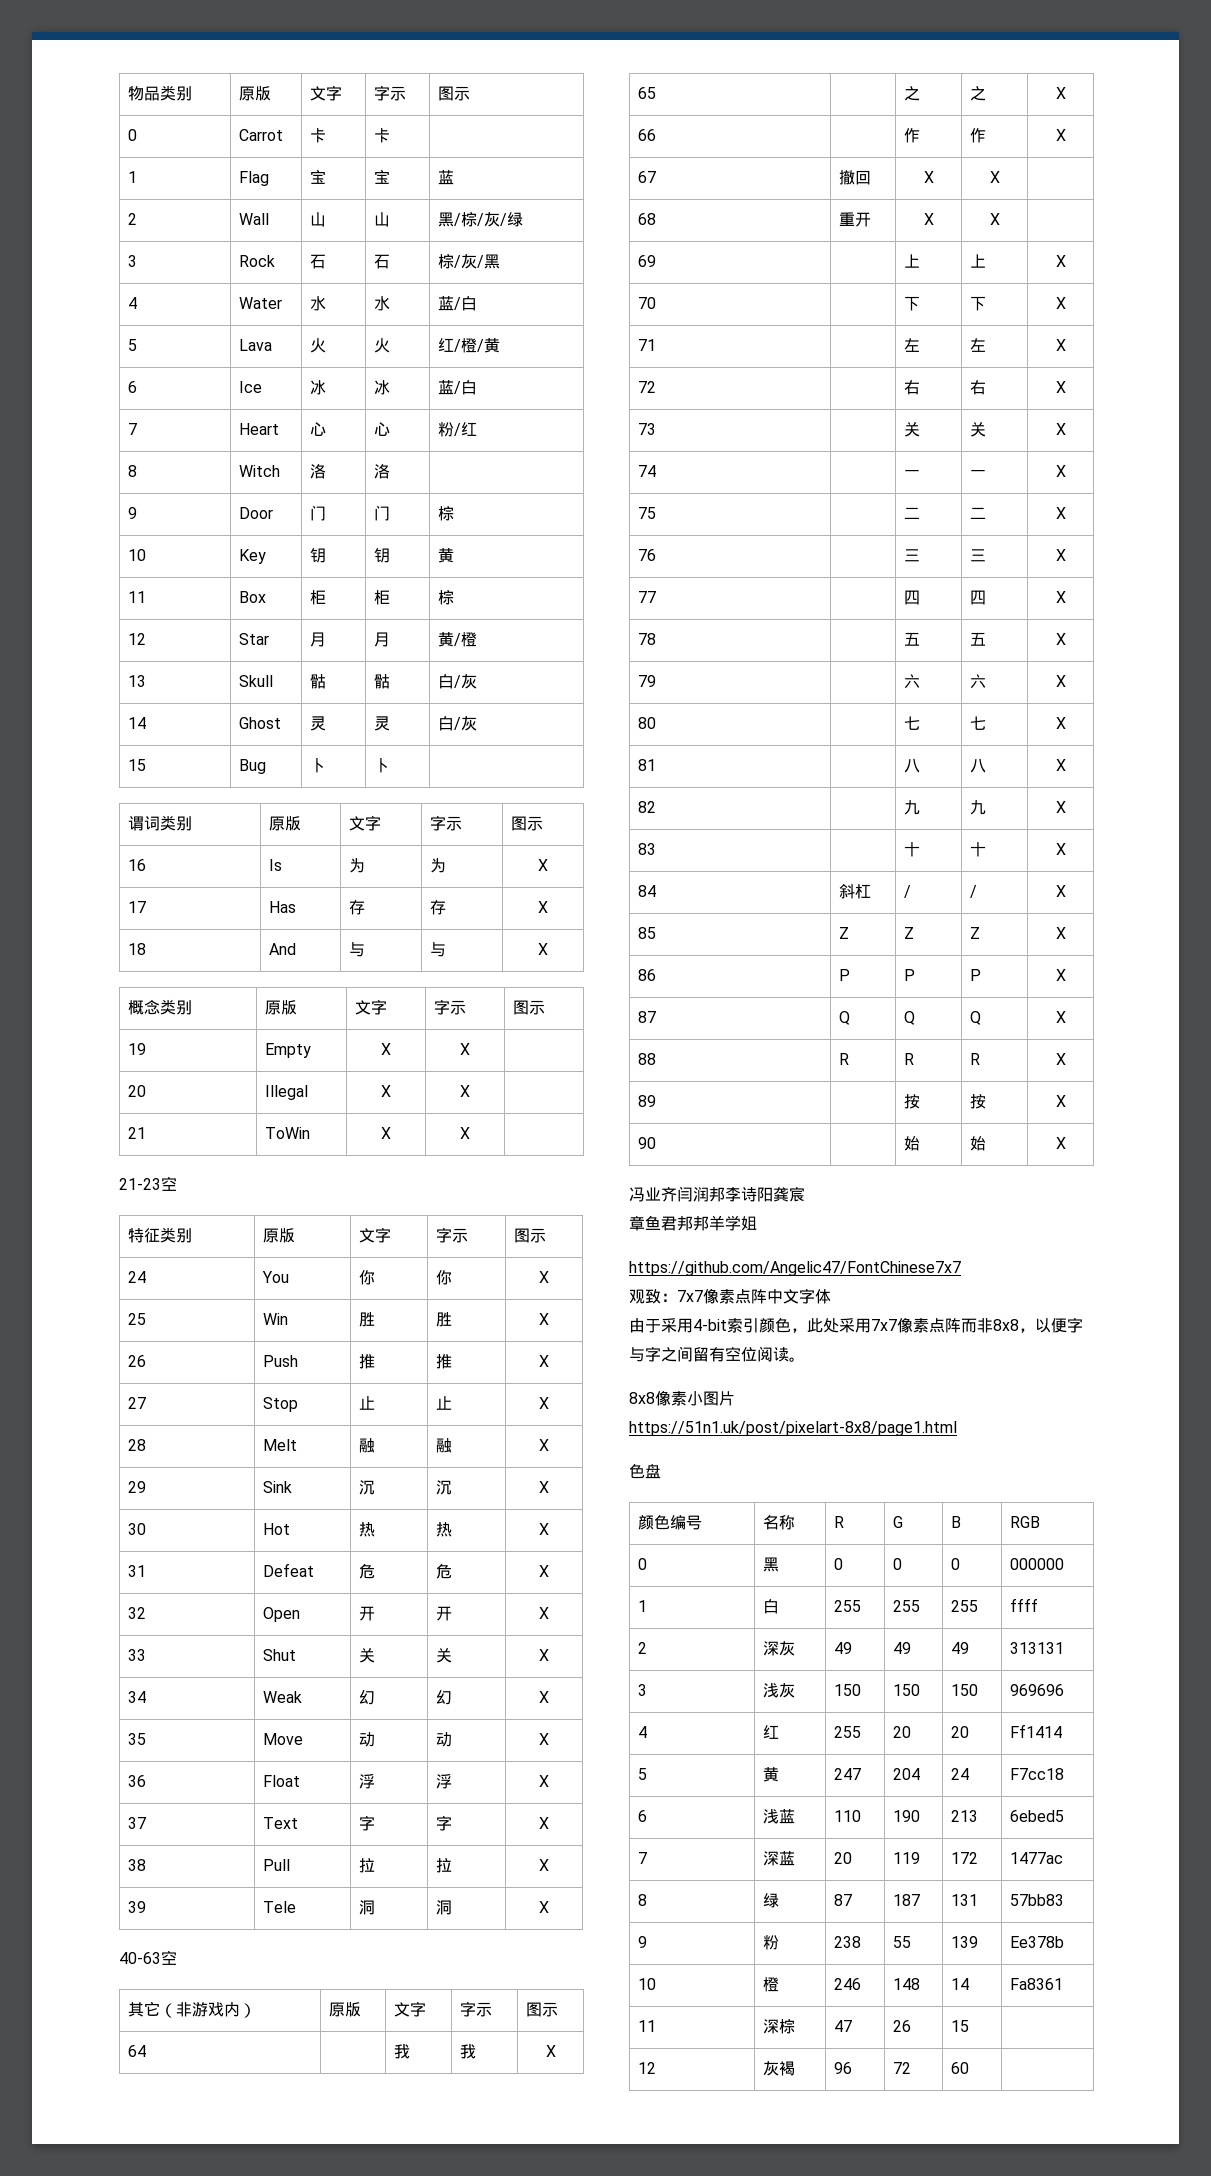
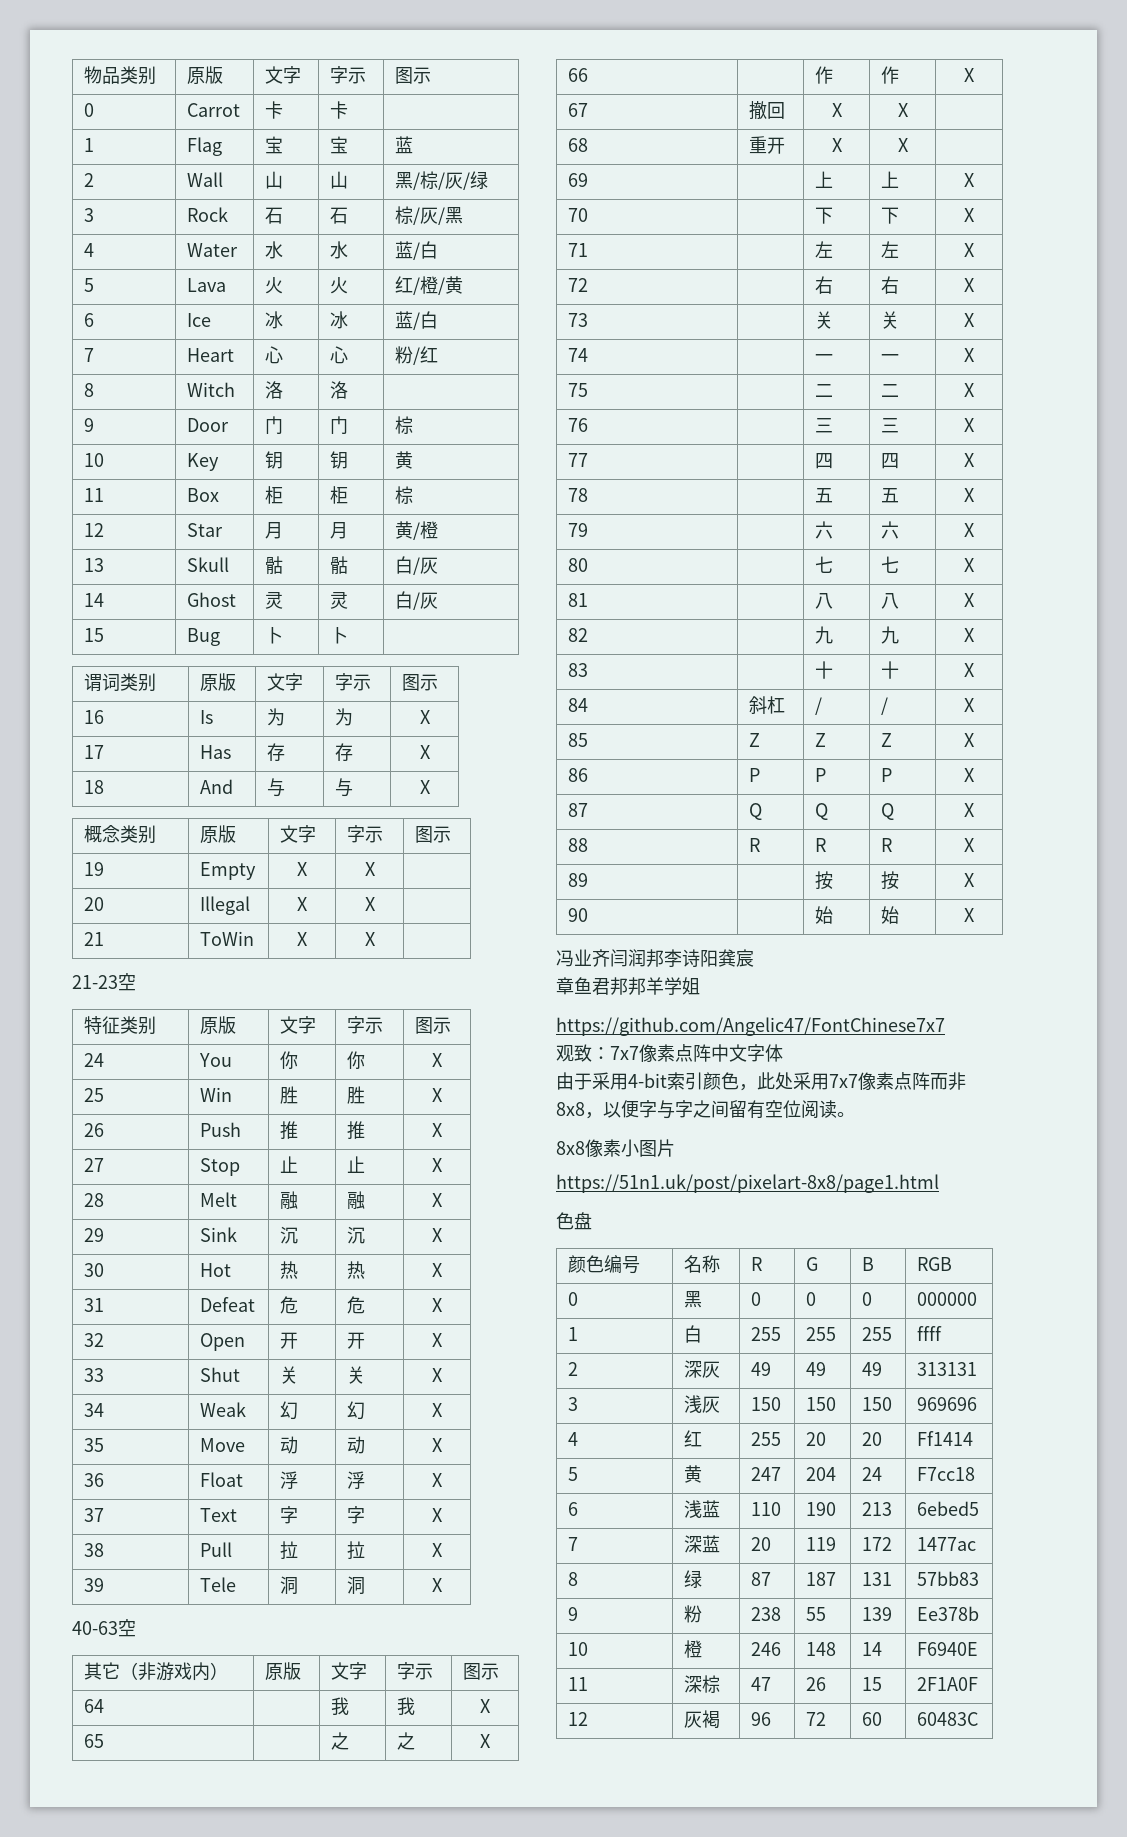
[1010,1978,1064,1990] Fa8361 -> [917,1642,979,1656] F6940E
(970, 2026) none -> [917,1677,979,1691] 2F1A0F
(970, 2068) none -> [917,1712,979,1726] 60483C

